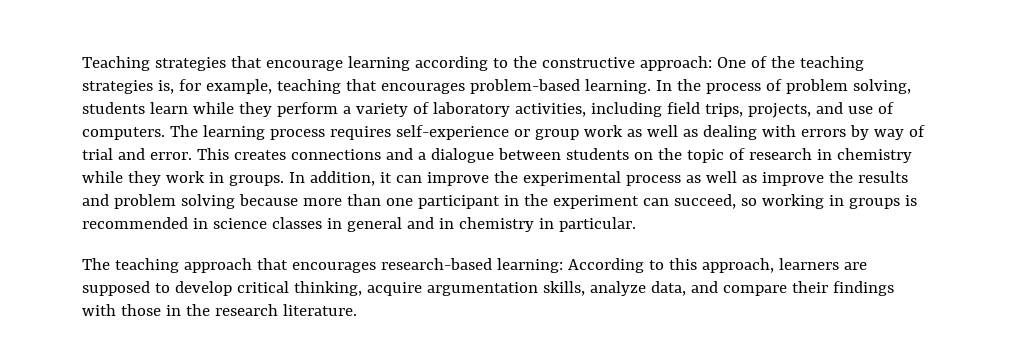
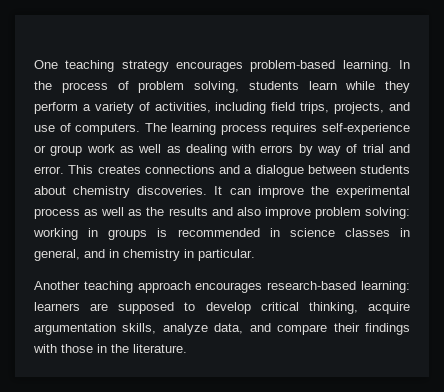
[82,56,864,71] [82,79,377,94] Teaching strategies that encourage learning according to the constructive approach: One of the teaching strategies is, for example, teaching that -> [34,60,169,72] One teaching strategy
[432,102,510,117] laboratory -> (150, 106) none
[633,148,912,163] [82,171,392,186] on the topic of research in chemistry while they work in groups. In addition, it -> [34,186,223,198] about chemistry discoveries. It
[761,172,824,186] improve -> (143, 212) none
[113,194,757,209] problem solving because more than one participant in the experiment can succeed, so -> [236,207,410,219] also improve problem solving:
[346,217,402,232] general -> [34,249,80,261] general,
[82,258,110,270] The -> [34,281,80,290] Another
[256,258,288,270] that -> (191, 287) none
[567,258,774,273] According to this approach, -> (411, 287) none
[214,304,278,316] research -> (129, 348) none

